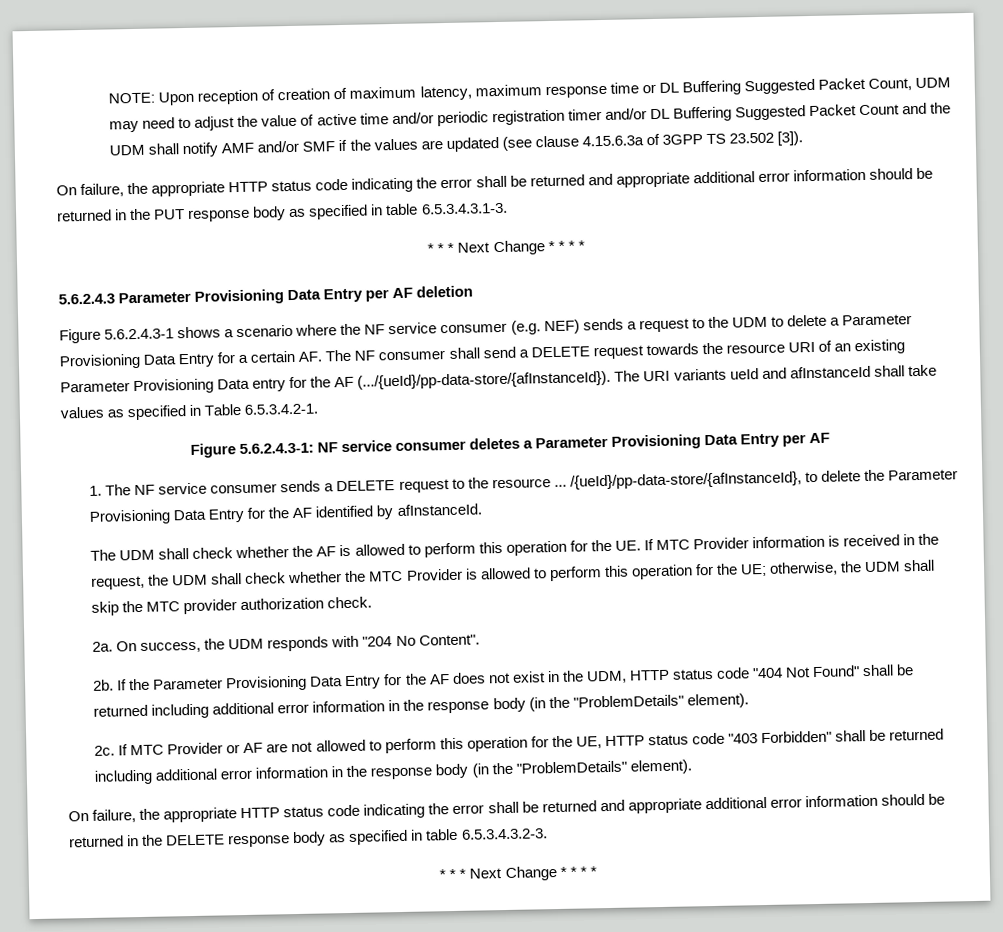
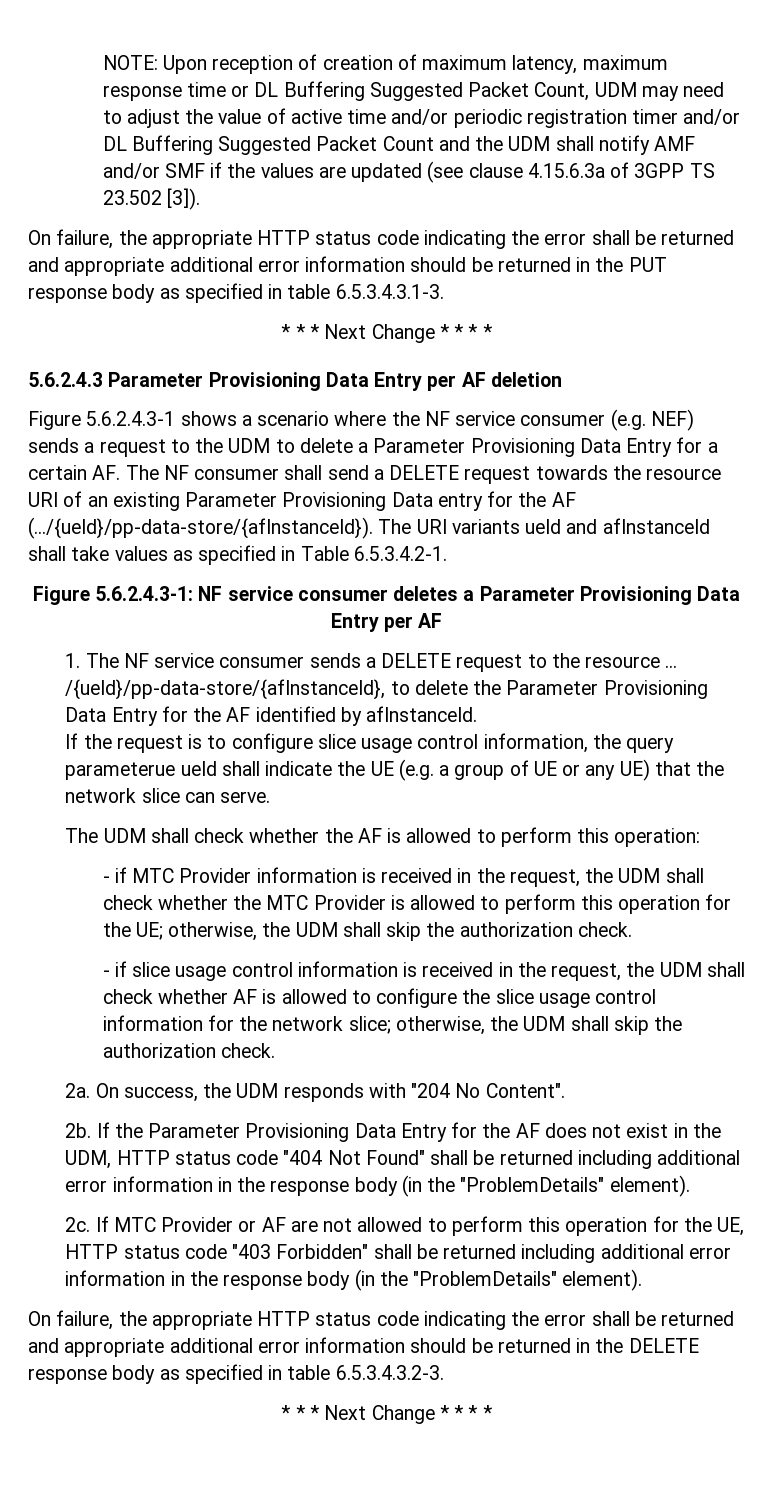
(482, 510) none -> [65,733,675,753] [65,759,725,781] [65,788,271,803] // If the request is to configure slice usage control information, the query parameterue ueId shall indicate the UE (e.g. a group of UE or any UE) that the network slice can serve.
[505,539,654,556] operation for the UE. If -> [614,828,701,847] [102,867,127,883] operation: // - if
[146,599,238,615] MTC provider -> [459,922,632,937] [102,961,745,981] [102,988,657,1008] [102,1015,683,1035] authorization check. // - if slice usage control information is received in the request, the UDM shall check whether AF is allowed to configure the slice usage control information for the network slice; otherwise, the UDM shall skip the

